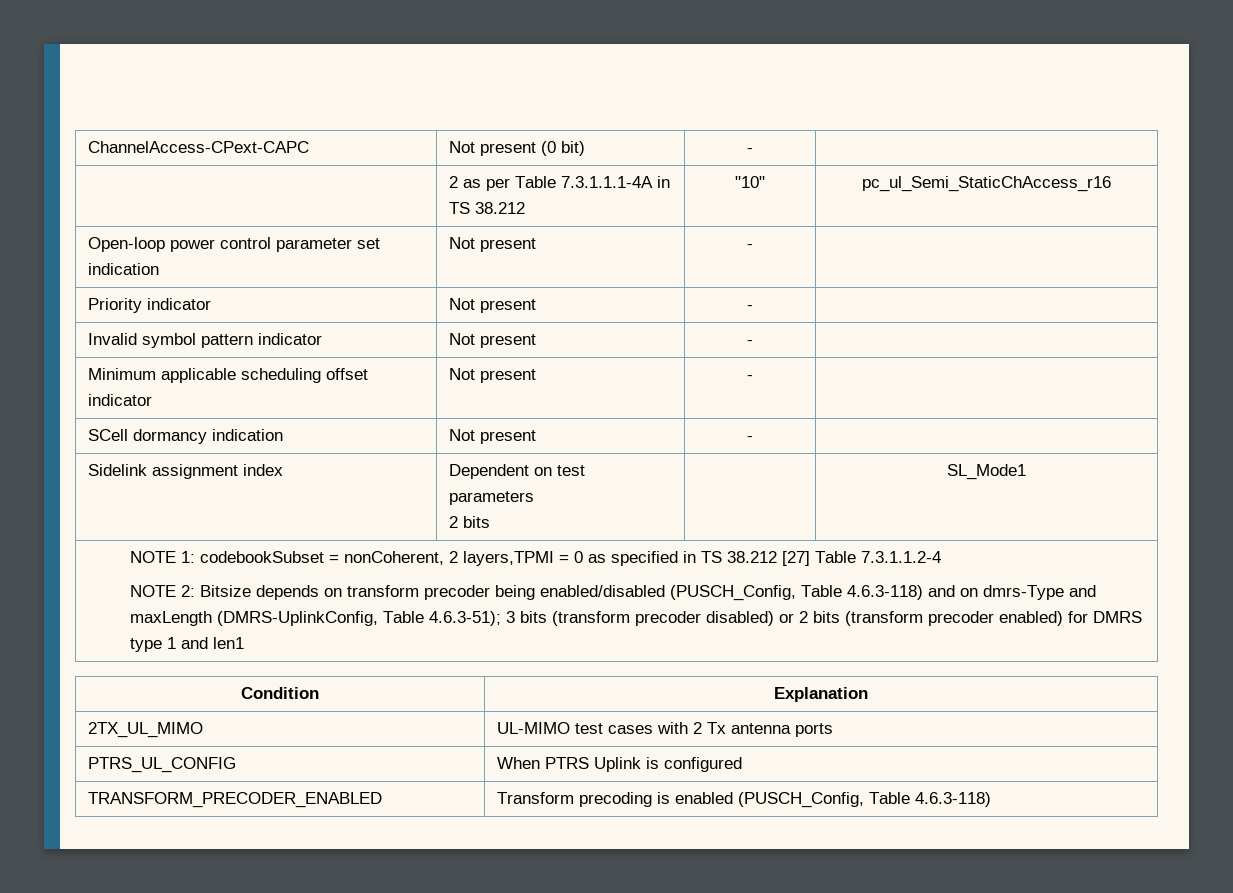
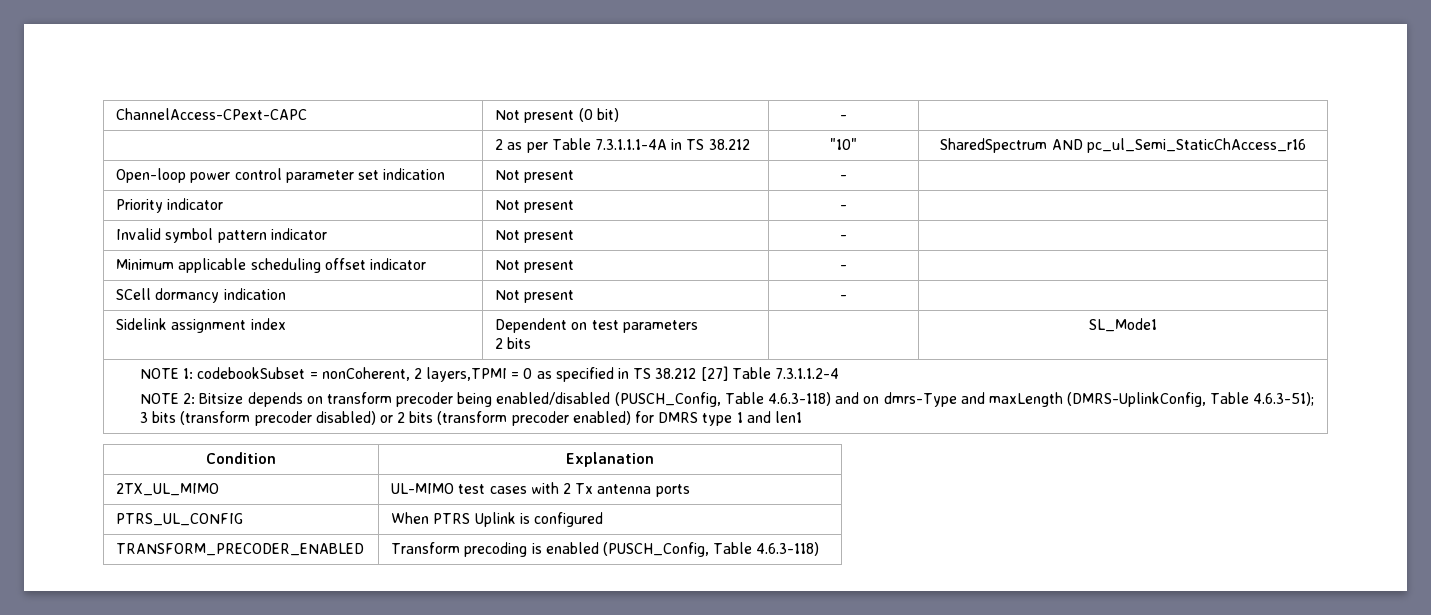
(765, 182) none -> [940,138,1083,153] SharedSpectrum AND

